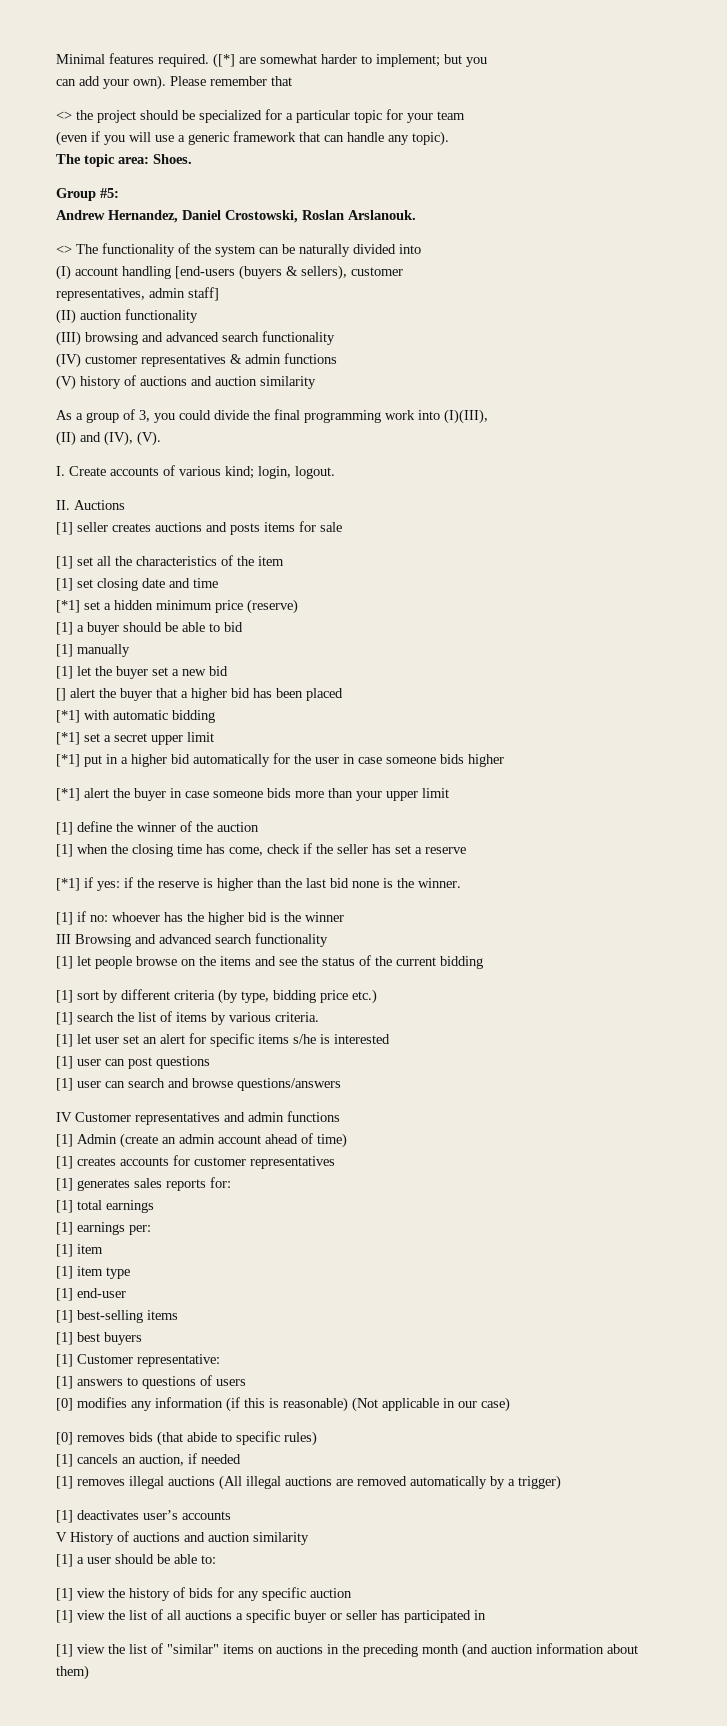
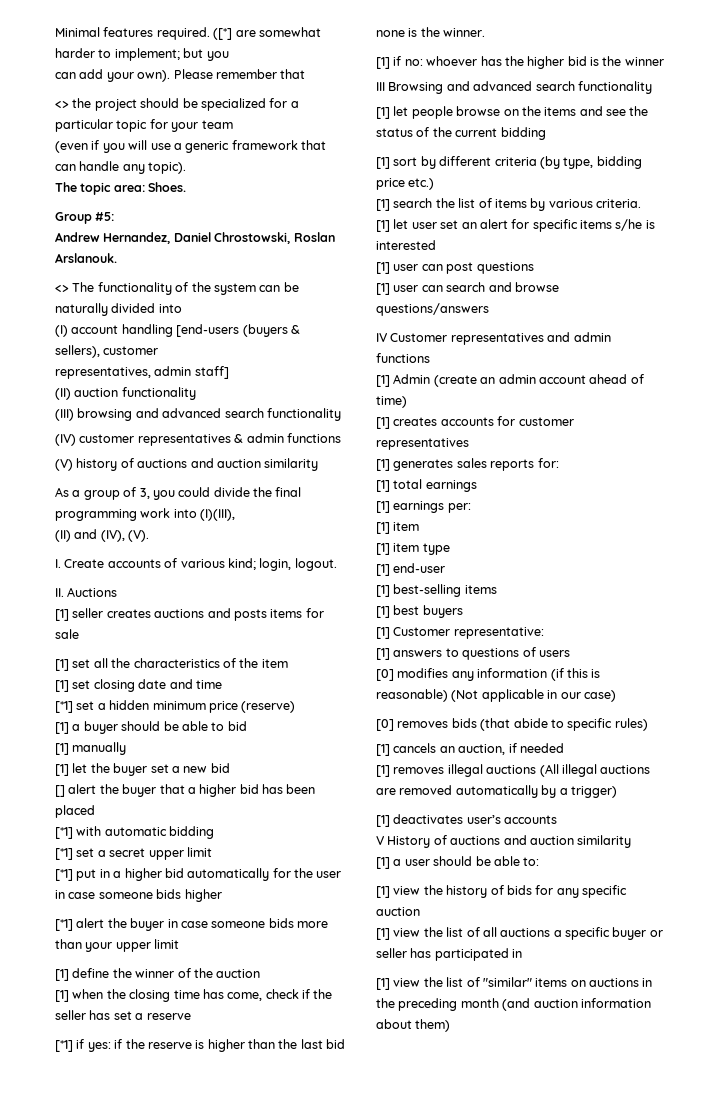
[225,210,298,223] Crostowski, -> [214,232,291,244] Chrostowski,

